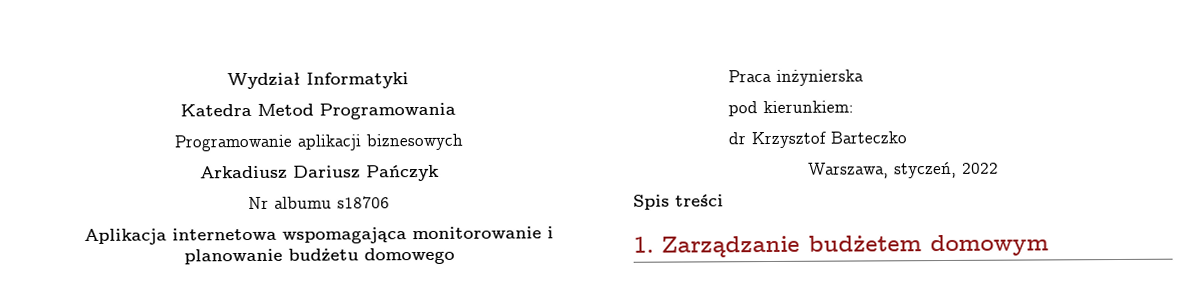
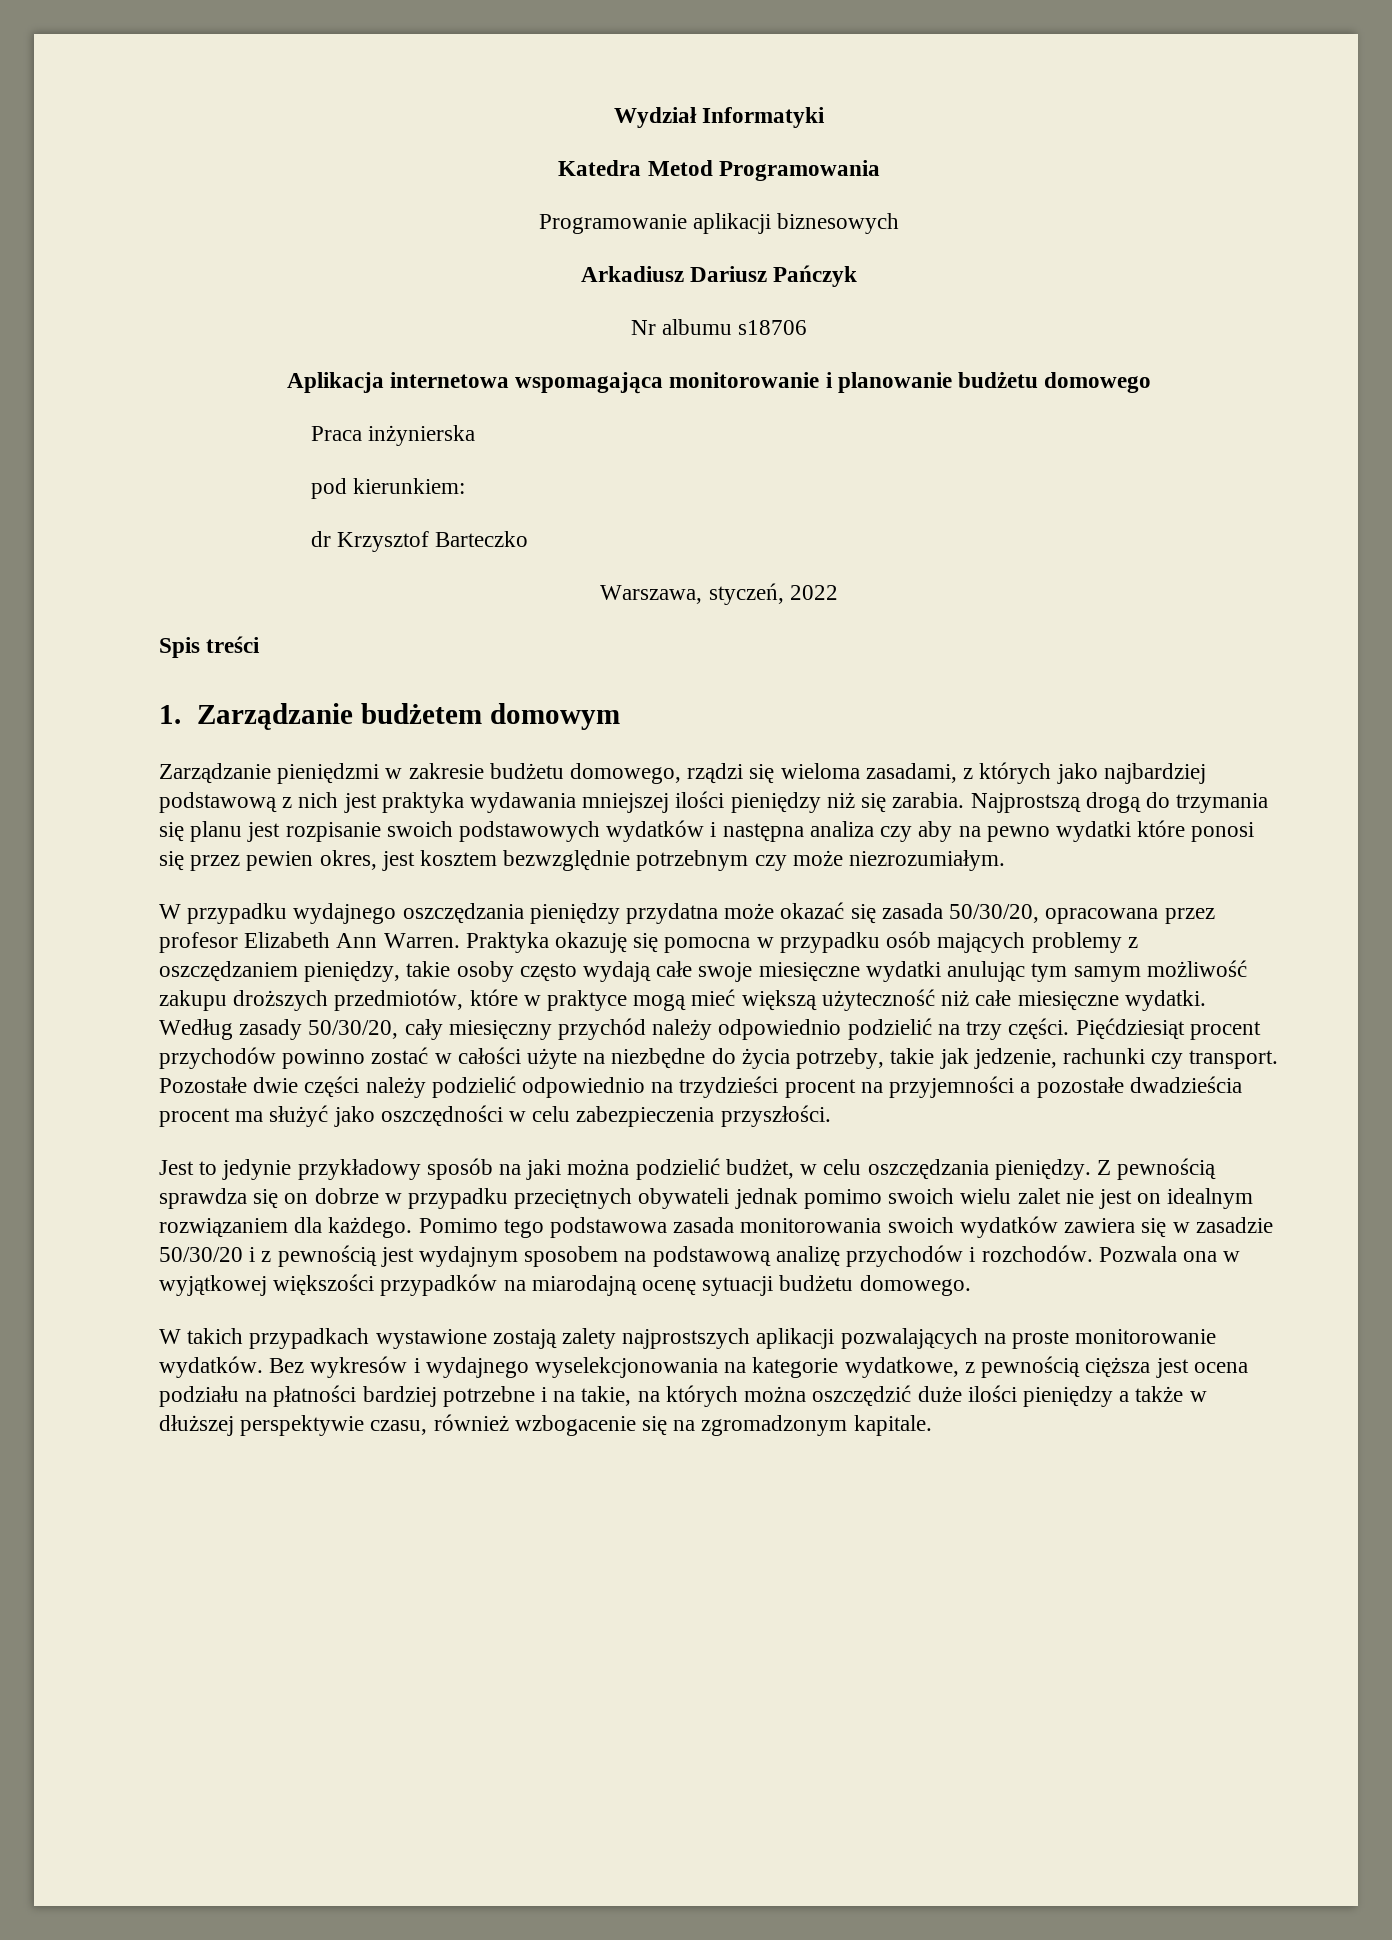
(1050, 245) none -> [159,762,1206,784] [159,791,1269,813] [159,820,1255,842] [159,850,1006,871] [159,902,1215,924] [159,931,1138,953] [159,960,1247,982] [159,989,1206,1011] [159,1018,1261,1040] [159,1047,1279,1069] [159,1076,1242,1098] [159,1105,831,1127] [159,1158,1217,1180] [159,1188,1254,1209] [159,1216,1273,1238] [159,1245,1241,1267] [159,1274,971,1296] [159,1328,1217,1349] [159,1356,1248,1378] [159,1385,1207,1407] [159,1414,932,1436] // Zarządzanie pieniędzmi w zakresie budżetu domowego, rządzi się wieloma zasadami, z których jako najbardziej podstawową z nich jest praktyka wydawania mniejszej ilości pieniędzy niż się zarabia. Najprostszą drogą do trzymania się planu jest rozpisanie swoich podstawowych wydatków i następna analiza czy aby na pewno wydatki które ponosi się przez pewien okres, jest kosztem bezwzględnie potrzebnym czy może niezrozumiałym. // W przypadku wydajnego oszczędzania pieniędzy przydatna może okazać się zasada 50/30/20, opracowana przez profesor Elizabeth Ann Warren. Praktyka okazuję się pomocna w przypadku osób mających problemy z oszczędzaniem pieniędzy, takie osoby często wydają całe swoje miesięczne wydatki anulując tym samym możliwość zakupu droższych przedmiotów, które w praktyce mogą mieć większą użyteczność niż całe miesięczne wydatki. Według zasady 50/30/20, cały miesięczny przychód należy odpowiednio podzielić na trzy części. Pięćdziesiąt procent przychodów powinno zostać w całości użyte na niezbędne do życia potrzeby, takie jak jedzenie, rachunki czy transport. Pozostałe dwie części należy podzielić odpowiednio na trzydzieści procent na przyjemności a pozostałe dwadzieścia procent ma służyć jako oszczędności w celu zabezpieczenia przyszłości. // Jest to jedynie przykładowy sposób na jaki można podzielić budżet, w celu oszczędzania pieniędzy. Z pewnością sprawdza się on dobrze w przypadku przeciętnych obywateli jednak pomimo swoich wielu zalet nie jest on idealnym rozwiązaniem dla każdego. Pomimo tego podstawowa zasada monitorowania swoich wydatków zawiera się w zasadzie 50/30/20 i z pewnością jest wydajnym sposobem na podstawową analizę przychodów i rozchodów. Pozwala ona w wyjątkowej większości przypadków na miarodajną ocenę sytuacji budżetu domowego. // W takich przypadkach wystawione zostają zalety najprostszych aplikacji pozwalających na proste monitorowanie wydatków. Bez wykresów i wydajnego wyselekcjonowania na kategorie wydatkowe, z pewnością cięższa jest ocena podziału na płatności bardziej potrzebne i na takie, na których można oszczędzić duże ilości pieniędzy a także w dłuższej perspektywie czasu, również wzbogacenie się na zgromadzonym kapitale.

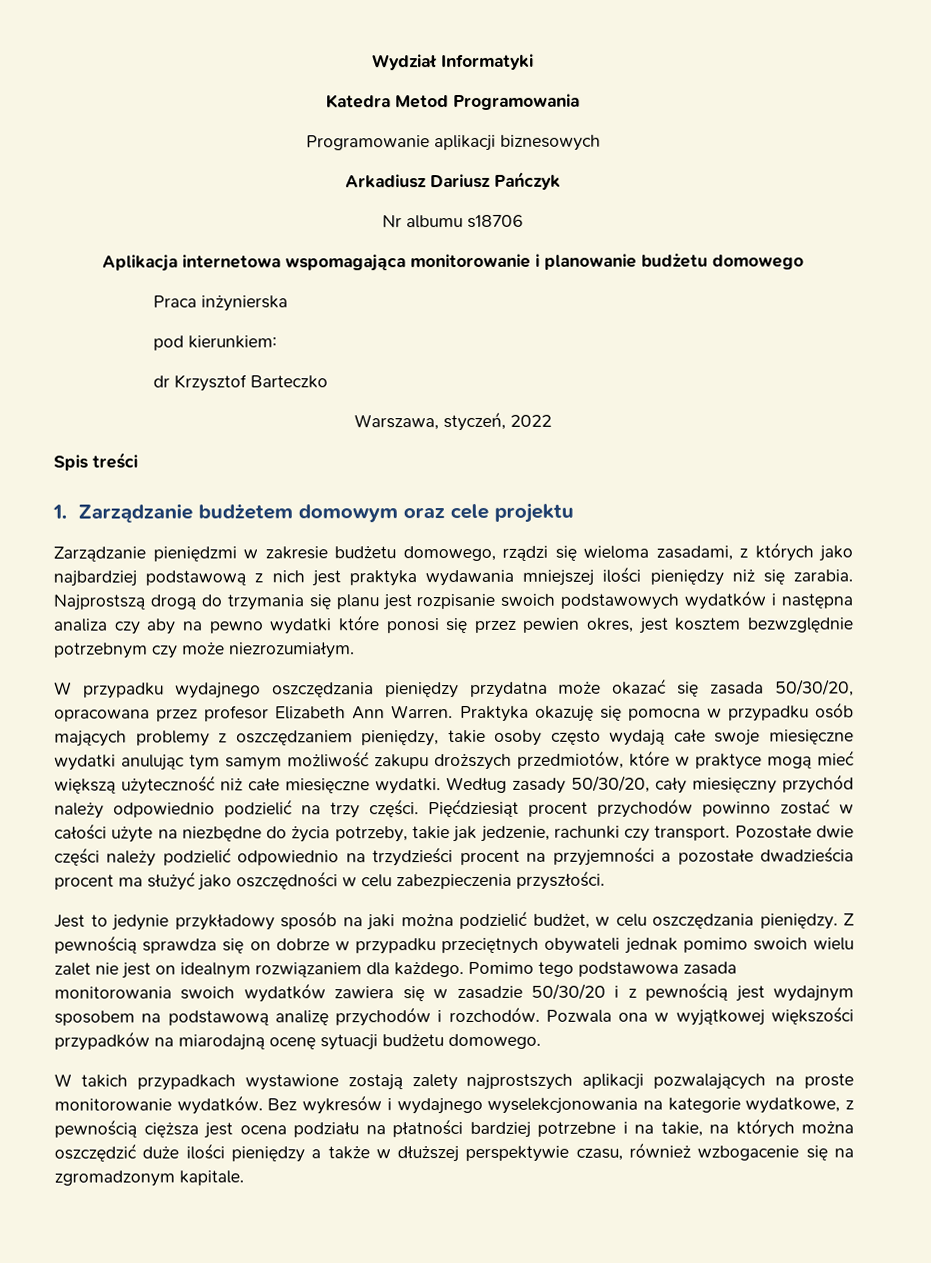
(620, 716) none -> [402,502,574,523] oraz cele projektu

